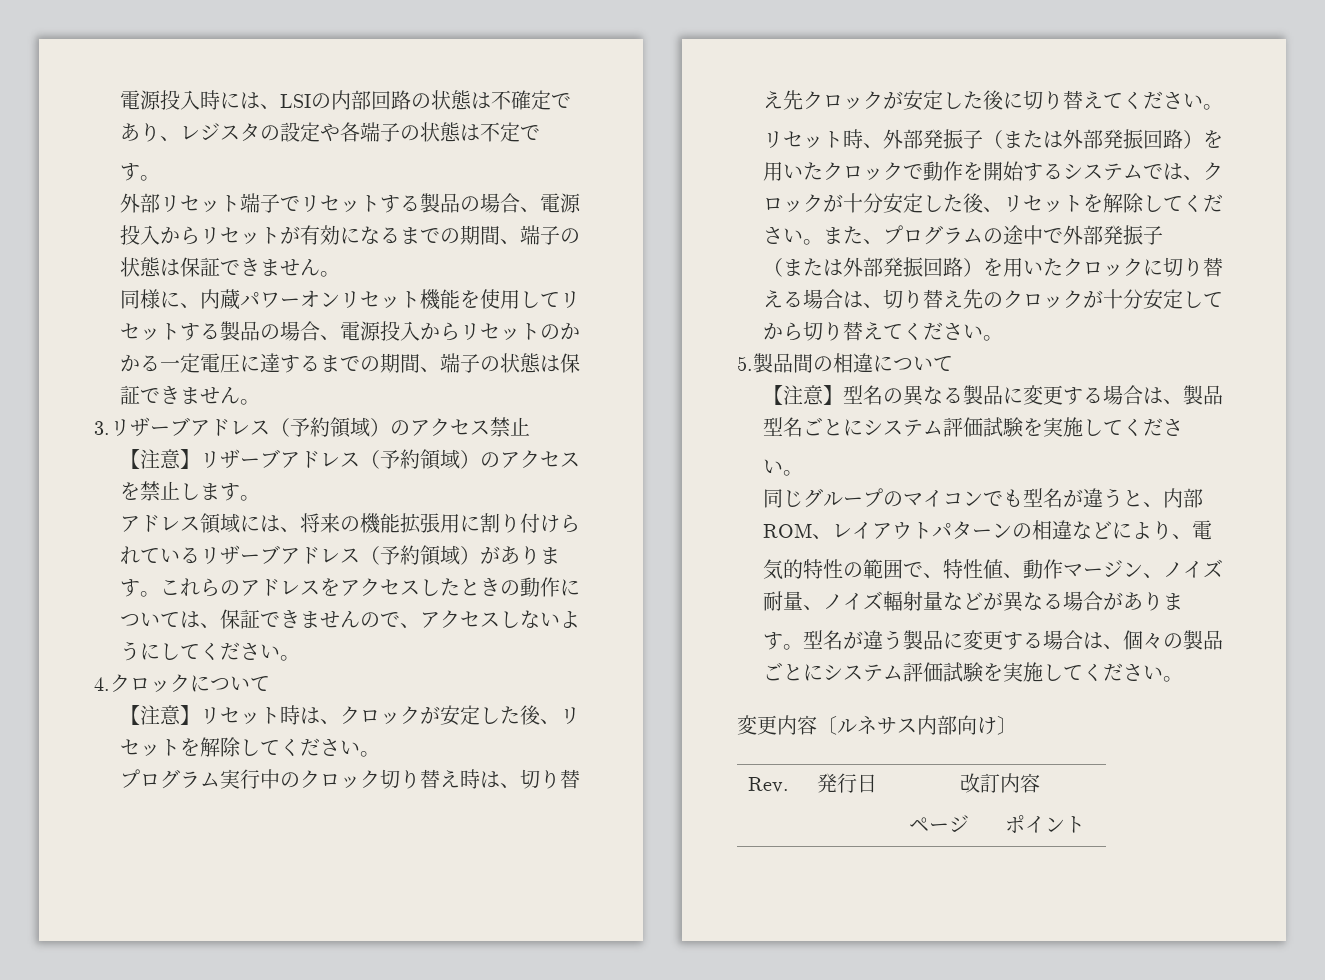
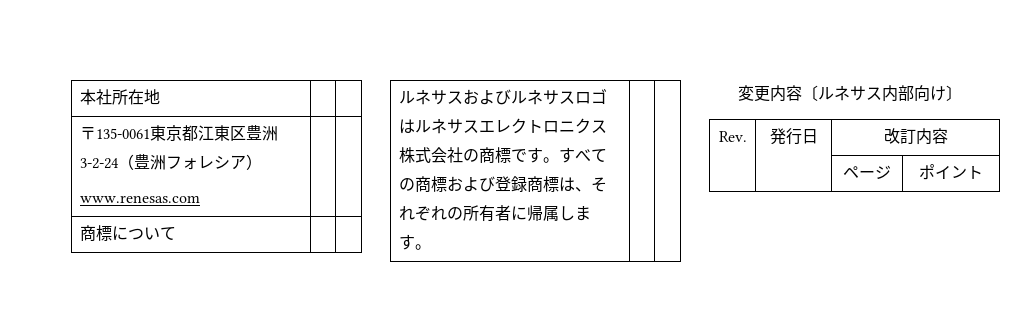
[120,90,572,110] [120,122,541,142] [120,163,161,181] [120,193,582,213] [120,225,581,245] [120,257,341,277] [120,289,581,310] [120,321,581,341] [120,353,581,373] [120,385,261,405] [94,417,530,438] [120,449,581,470] [120,481,261,501] [120,513,581,534] [120,545,561,566] [120,577,581,597] [120,609,581,629] [120,641,301,661] [94,674,270,693] [120,705,581,726] [120,737,381,757] [120,769,581,789] [763,90,1224,111] [763,129,1224,149] [763,161,1224,181] [763,193,1224,214] [763,225,1164,245] [763,257,1224,277] [763,289,1224,310] [763,321,1004,341] [737,353,953,373] [763,385,1224,406] [763,417,1184,437] [763,459,804,476] [763,488,1204,508] [763,520,1213,540] [763,559,1224,580] [763,591,1184,612] [763,630,1224,650] [763,662,1184,682] 電源投入時には、LSIの内部回路の状態は不確定であり、レジスタの設定や各端子の状態は不定で // す。 // 外部リセット端子でリセットする製品の場合、電源投入からリセットが有効になるまでの期間、端子の状態は保証できません。 // 同様に、内蔵パワーオンリセット機能を使用してリセットする製品の場合、電源投入からリセットのかかる一定電圧に達するまでの期間、端子の状態は保証できません。 // 3.リザーブアドレス（予約領域）のアクセス禁止 // 【注意】リザーブアドレス（予約領域）のアクセスを禁止します。 // アドレス領域には、将来の機能拡張用に割り付けられているリザーブアドレス（予約領域）があります。これらのアドレスをアクセスしたときの動作については、保証できませんので、アクセスしないようにしてください。 // 4.クロックについて // 【注意】リセット時は、クロックが安定した後、リセットを解除してください。 // プログラム実行中のクロック切り替え時は、切り替え先クロックが安定した後に切り替えてください。 // リセット時、外部発振子（または外部発振回路）を用いたクロックで動作を開始するシステムでは、クロックが十分安定した後、リセットを解除してください。また、プログラムの途中で外部発振子 // （または外部発振回路）を用いたクロックに切り替える場合は、切り替え先のクロックが十分安定してから切り替えてください。 // 5.製品間の相違について // 【注意】型名の異なる製品に変更する場合は、製品型名ごとにシステム評価試験を実施してくださ // い。 // 同じグループのマイコンでも型名が違うと、内部ROM、レイアウトパターンの相違などにより、電 // 気的特性の範囲で、特性値、動作マージン、ノイズ耐量、ノイズ輻射量などが異なる場合がありま // す。型名が違う製品に変更する場合は、個々の製品ごとにシステム評価試験を実施してください。 -> [79,89,160,105] [79,125,278,141] [79,154,262,170] [79,195,200,203] [79,225,176,241] [398,88,607,105] [398,118,607,134] [398,147,607,163] [398,176,607,192] [398,205,591,222] [398,234,431,250] 本社所在地 | | // 〒135-0061東京都江東区豊洲3-2-24（豊洲フォレシア） // www.renesas.com | | // 商標について | | // ルネサスおよびルネサスロゴはルネサスエレクトロニクス株式会社の商標です。すべての商標および登録商標は、それぞれの所有者に帰属します。 | |

